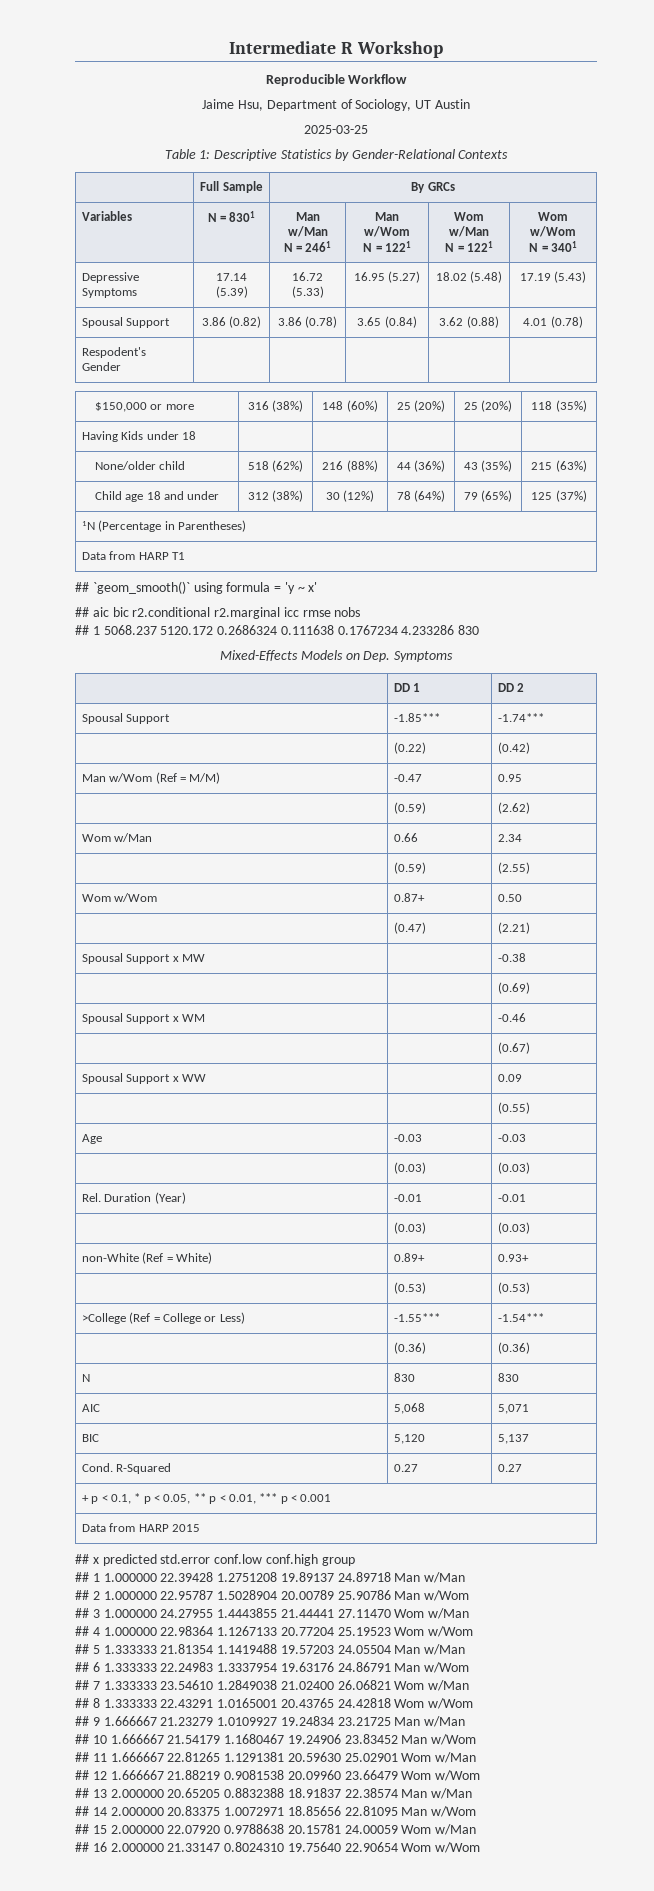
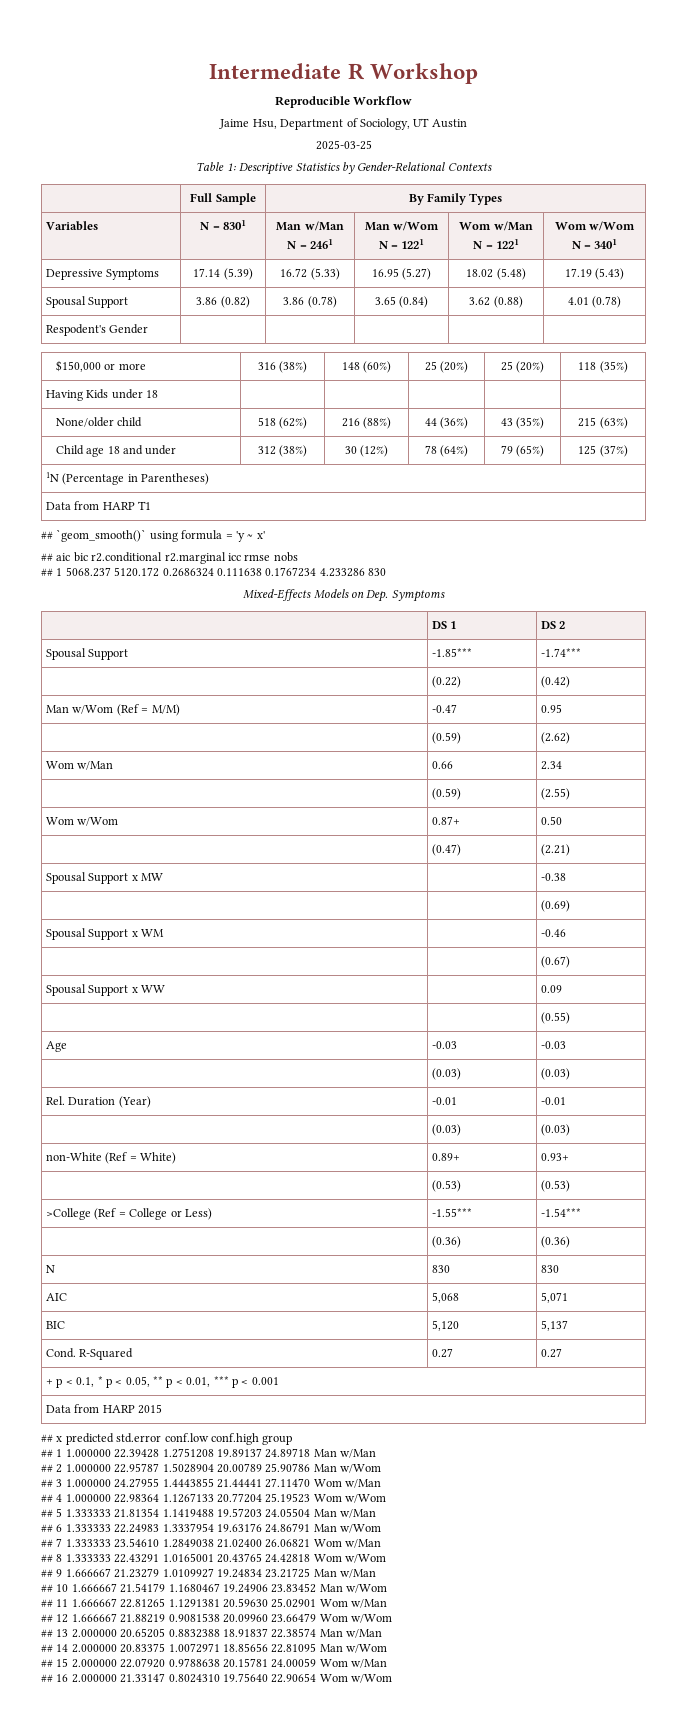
[427,182,455,191] GRCs -> [427,193,503,205] Family Types
[393,683,421,692] [497,683,514,692] DD 1 | DD -> [432,621,457,629] [541,621,557,629] DS 1 | DS

